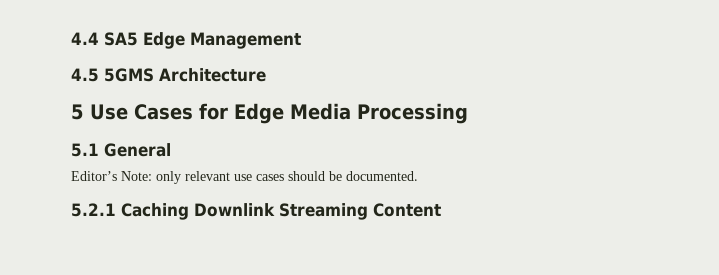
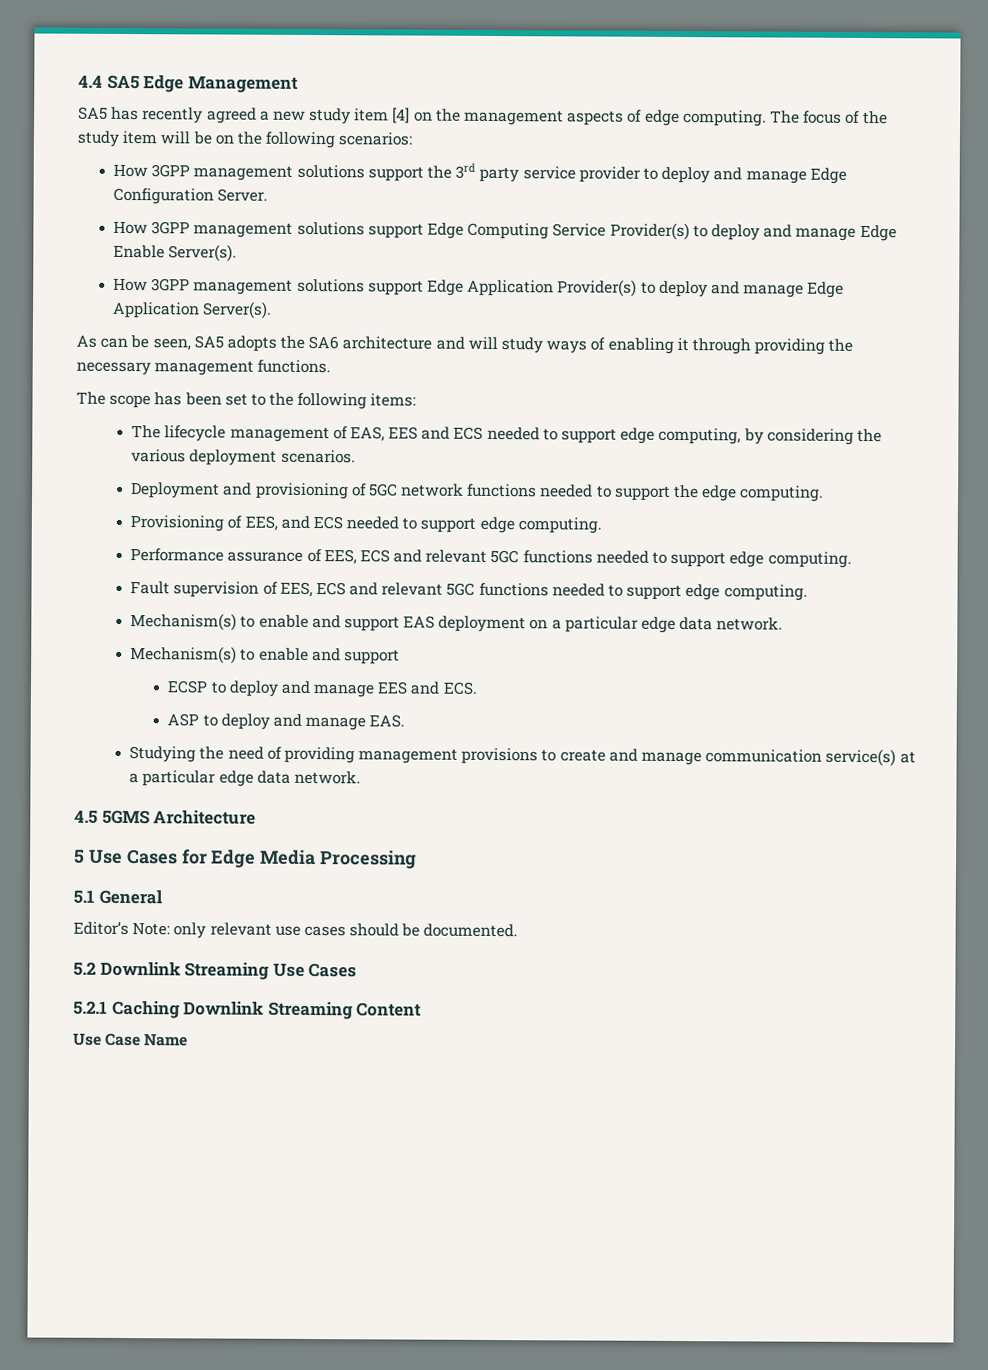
(301, 40) none -> [78,106,888,127] [77,130,413,149] [113,162,847,184] [113,187,269,205] [113,220,897,242] [113,244,238,262] [113,277,845,298] [112,301,273,319] [76,334,854,355] [76,359,332,376] [76,391,417,410] [131,425,882,445] [131,449,356,466] [131,482,825,502] [130,515,602,534] [130,548,852,568] [130,581,808,601] [130,613,784,633] [130,646,400,665] [167,680,478,698] [167,713,406,731] [129,746,916,767] [129,770,361,787] // SA5 has recently agreed a new study item [4] on the management aspects of edge computing. The focus of the study item will be on the following scenarios: // How 3GPP management solutions support the 3rd party service provider to deploy and manage Edge Configuration Server. // How 3GPP management solutions support Edge Computing Service Provider(s) to deploy and manage Edge Enable Server(s). // How 3GPP management solutions support Edge Application Provider(s) to deploy and manage Edge Application Server(s). // As can be seen, SA5 adopts the SA6 architecture and will study ways of enabling it through providing the necessary management functions. // The scope has been set to the following items: // The lifecycle management of EAS, EES and ECS needed to support edge computing, by considering the various deployment scenarios. // Deployment and provisioning of 5GC network functions needed to support the edge computing. // Provisioning of EES, and ECS needed to support edge computing. // Performance assurance of EES, ECS and relevant 5GC functions needed to support edge computing. // Fault supervision of EES, ECS and relevant 5GC functions needed to support edge computing. // Mechanism(s) to enable and support EAS deployment on a particular edge data network. // Mechanism(s) to enable and support // ECSP to deploy and manage EES and ECS. // ASP to deploy and manage EAS. // Studying the need of providing management provisions to create and manage communication service(s) at a particular edge data network.
(418, 176) none -> [73,961,358,980] // 5.2 Downlink Streaming Use Cases
(441, 210) none -> [73,1032,189,1047] // Use Case Name

